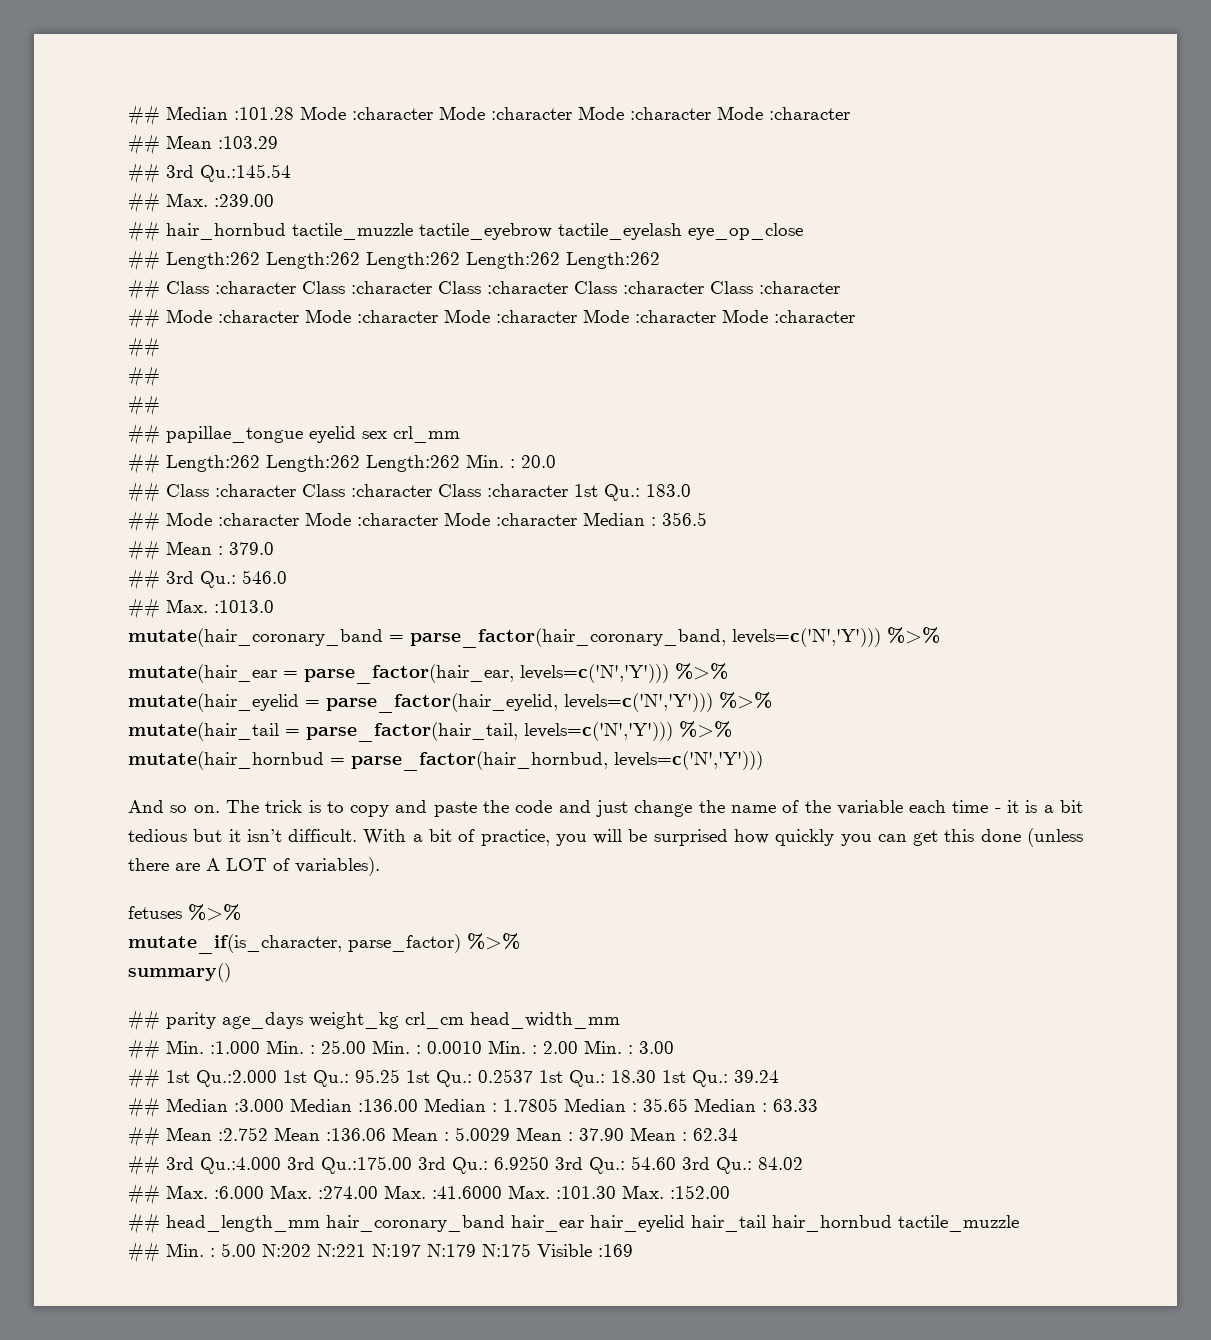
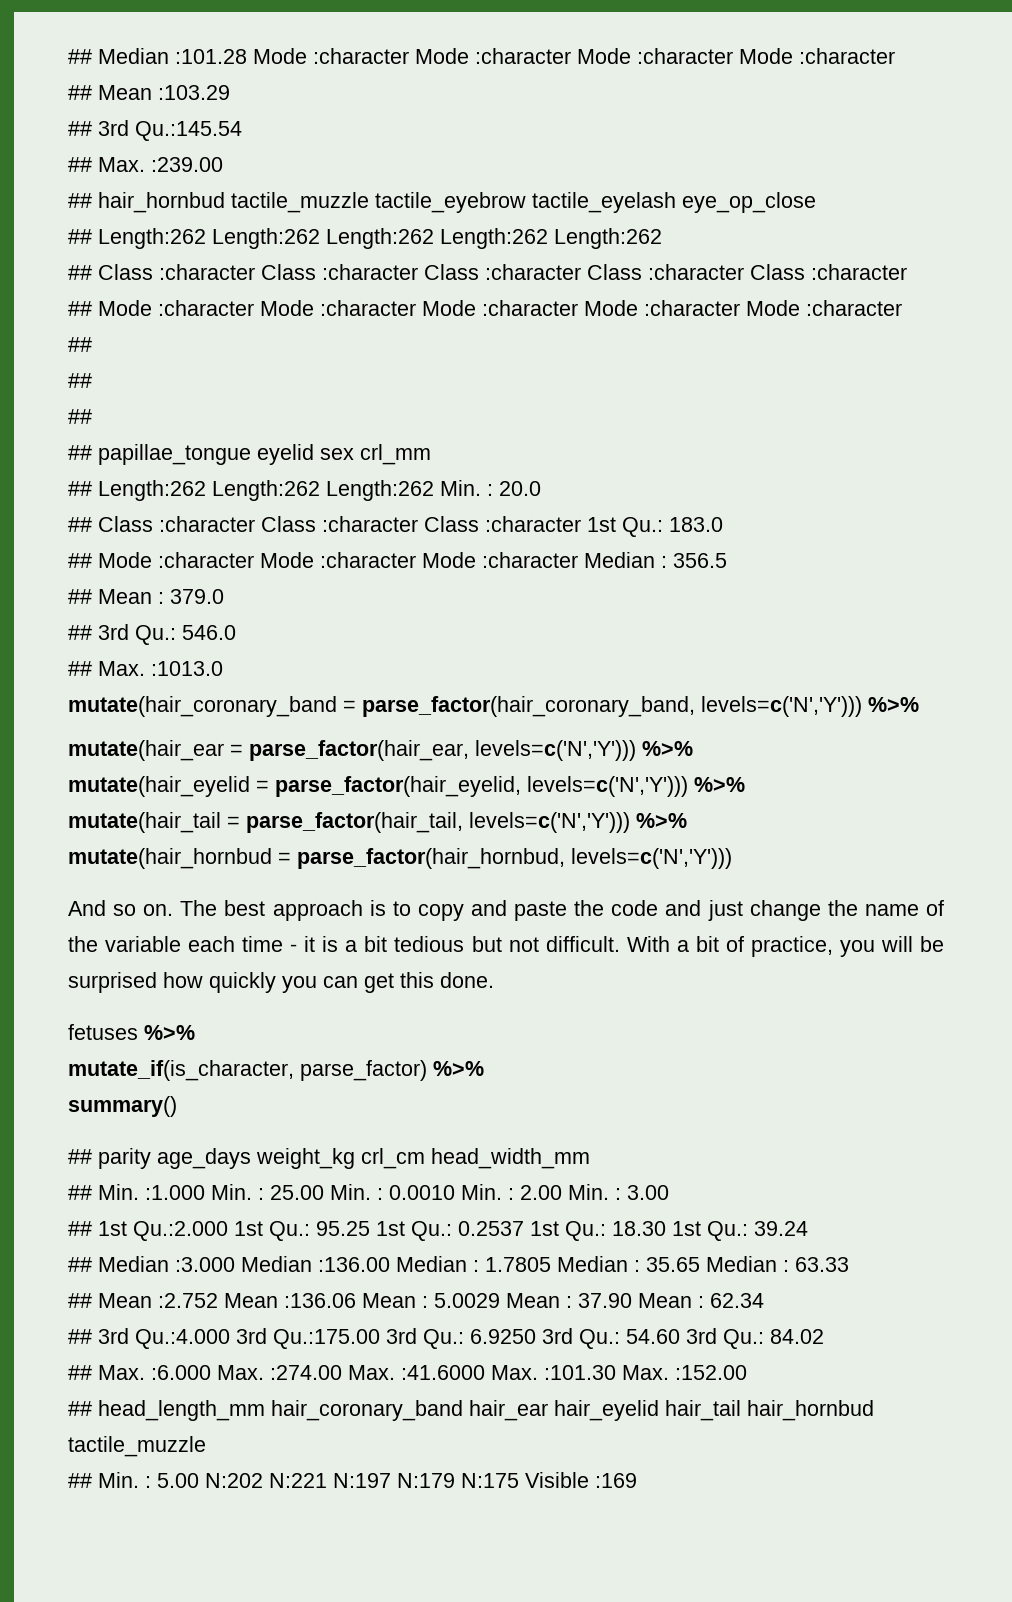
[265,800,303,813] trick -> [224,900,363,921] best approach
[228,829,282,842] it isn’t -> [508,937,539,952] not
[980,828,1084,847] [128,857,380,876] done (unless there are A LOT of variables). -> [440,972,494,988] done.

